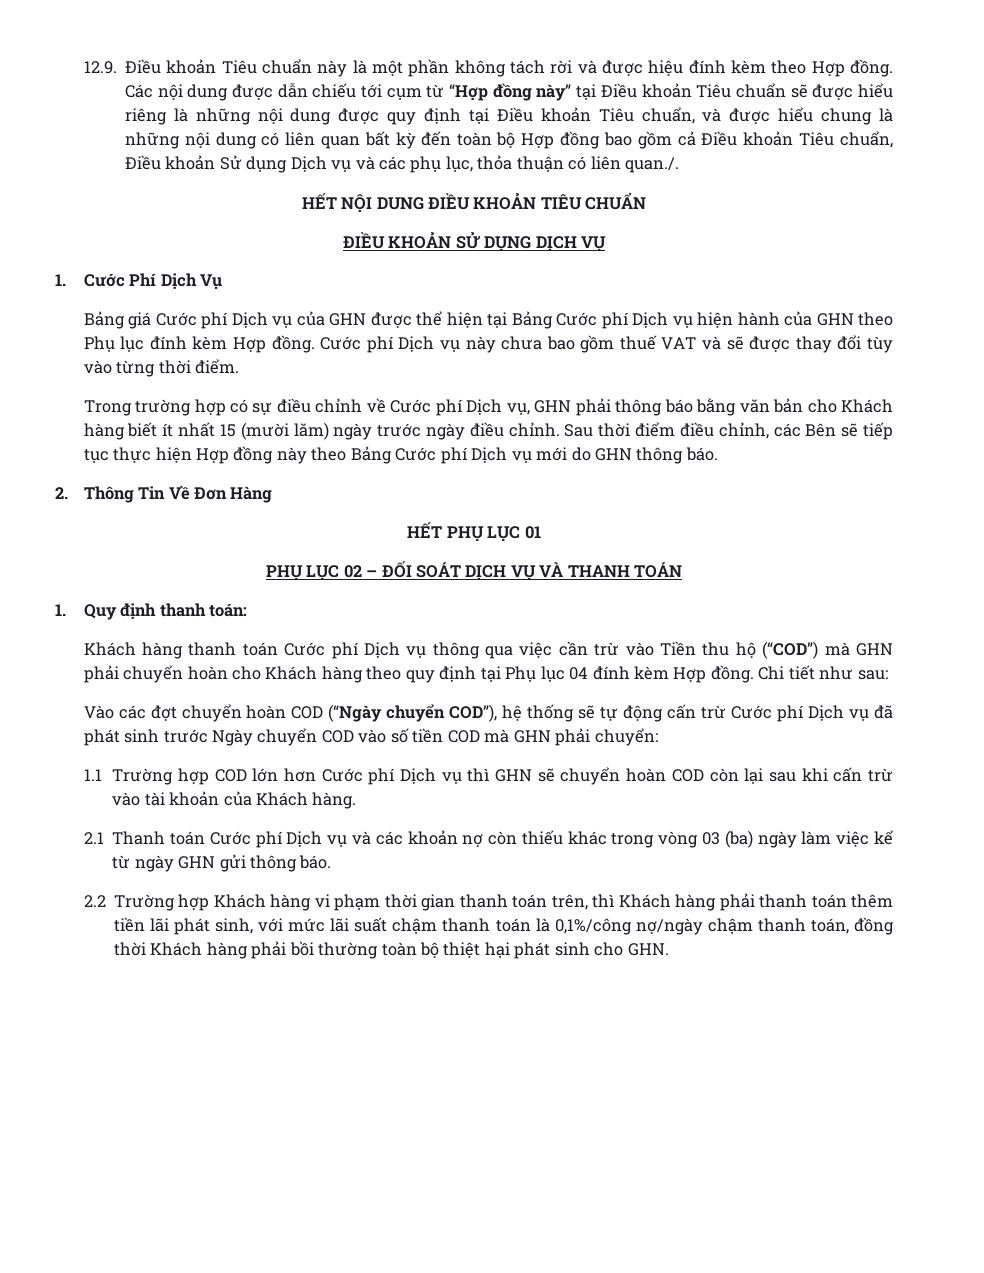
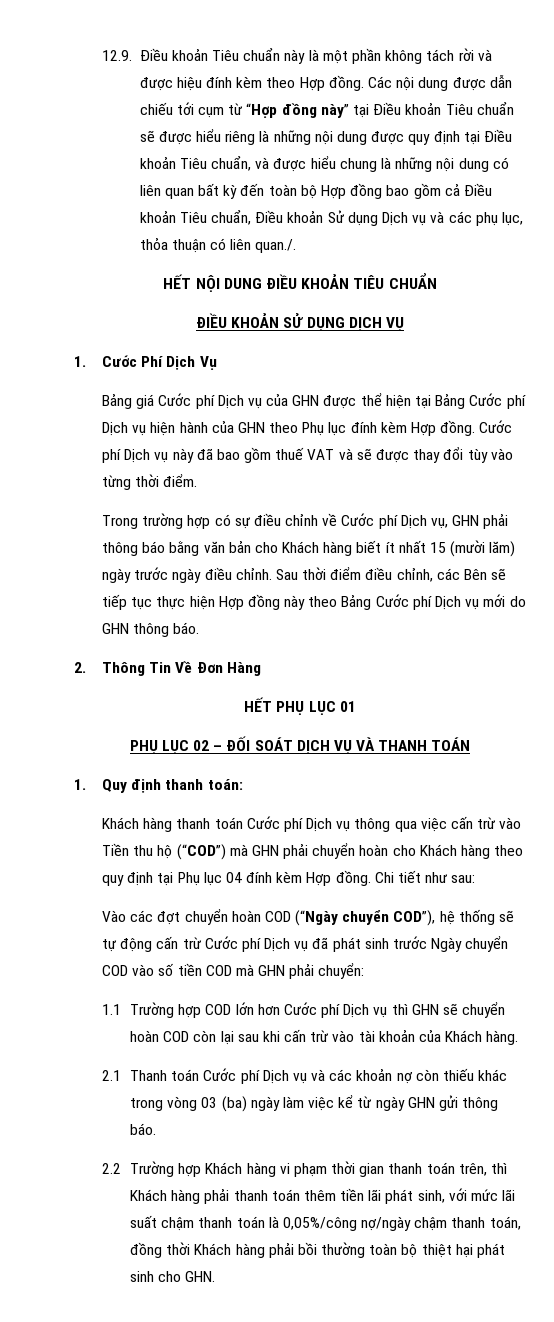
[501,336,543,350] chưa -> [196,448,213,460] đã
[558,641,588,656] cần -> [451,816,474,829] cấn
[554,918,632,935] 0,1%/công -> [282,1217,357,1231] 0,05%/công

